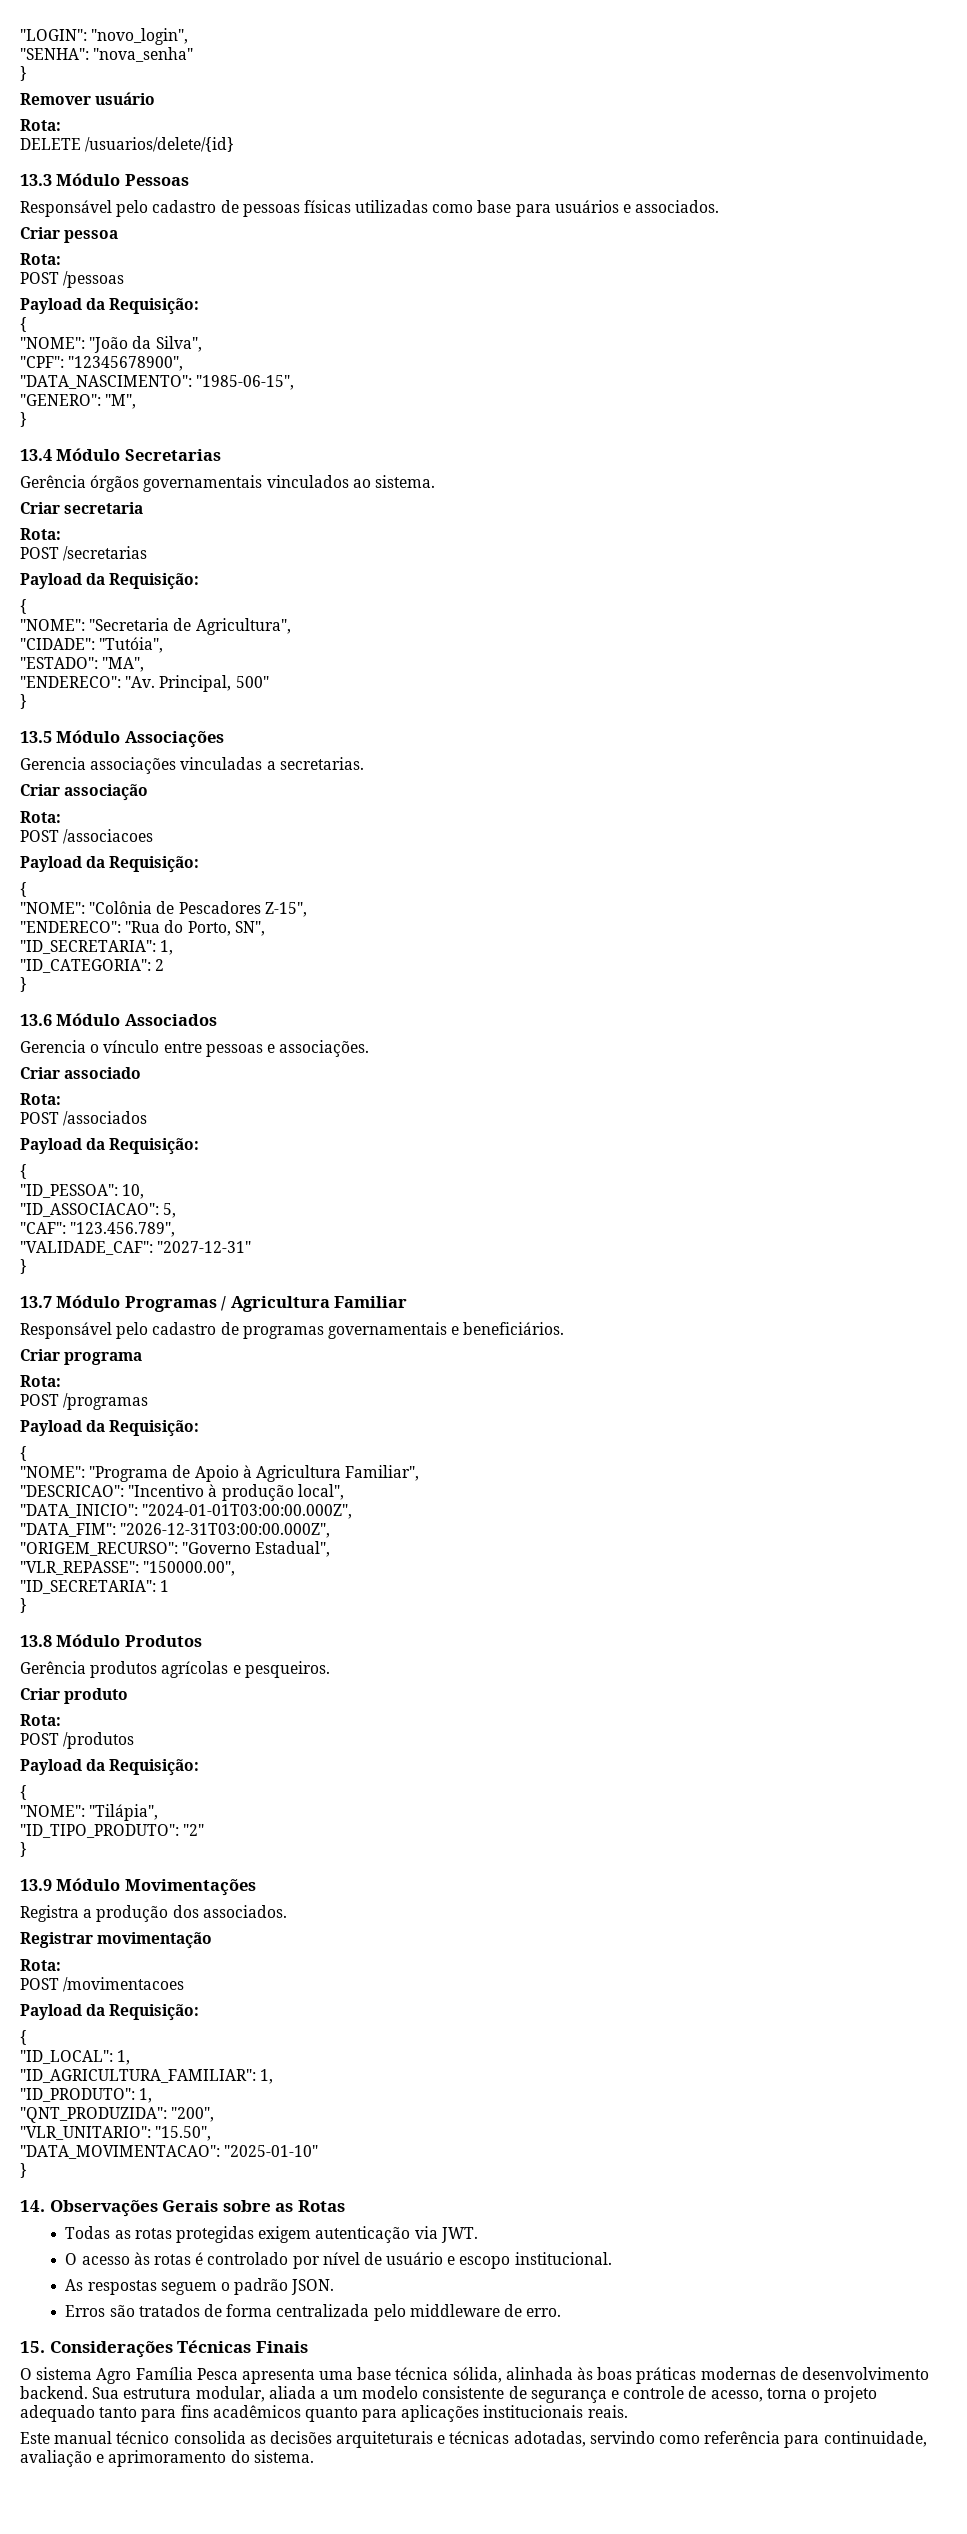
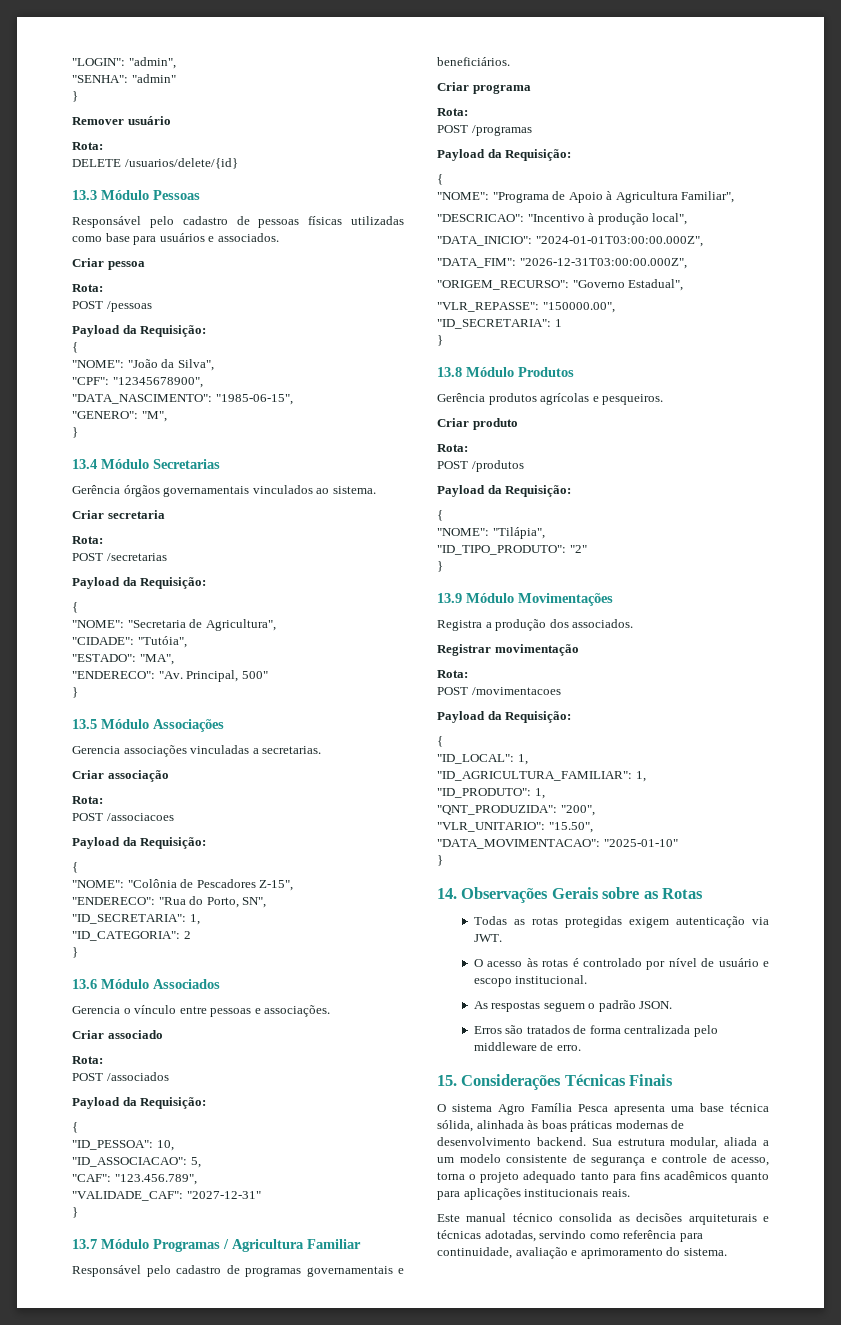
[91,28,189,45] "novo_login", -> [128,57,176,69] "admin",
[93,47,194,62] "nova_senha" -> [131,74,176,83] "admin"

